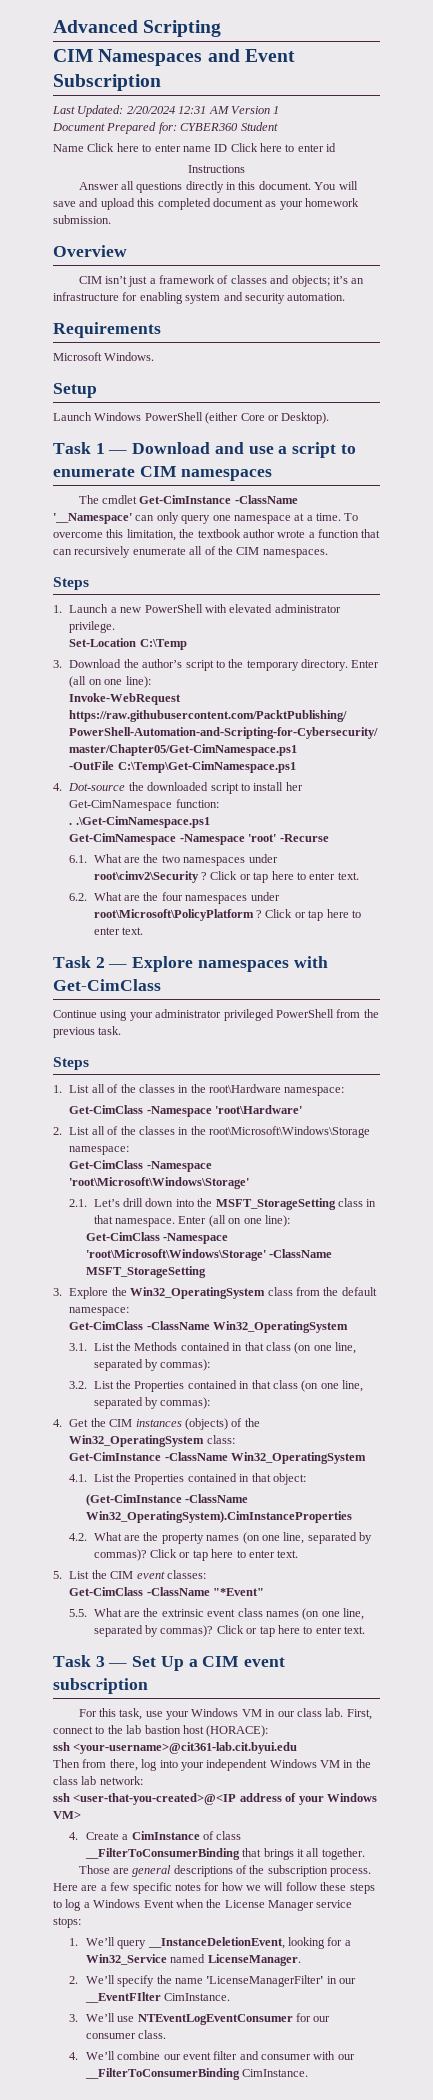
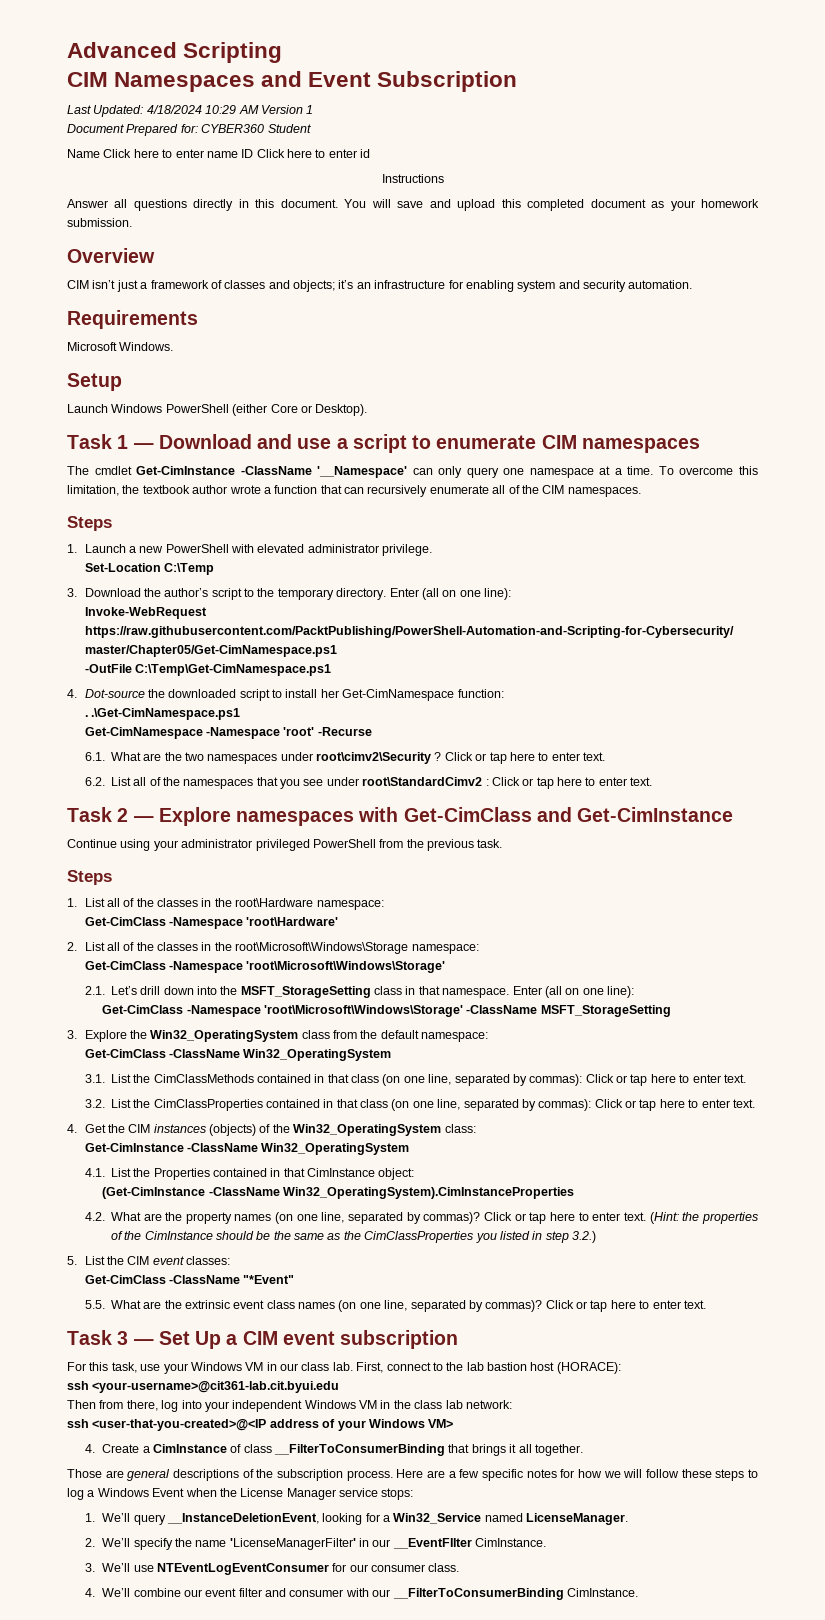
[126,106,207,114] 2/20/2024 12:31 -> [146,105,237,114] 4/18/2024 10:29
[93,892,280,904] [93,909,263,921] What are the four namespaces under root\Microsoft\PolicyPlatform ? -> [110,777,489,789] List all of the namespaces that you see under root\StandardCimv2 :
(161, 985) none -> [536,807,734,822] and Get-CimInstance
[134,1342,178,1351] Methods -> [153,1074,254,1083] CimClassMethods
(211, 1365) none -> [585,1074,746,1086] Click or tap here to enter text.
[134,1381,185,1392] Properties -> [153,1099,263,1111] CimClassProperties
(211, 1403) none -> [594,1099,755,1111] Click or tap here to enter text.
(271, 1477) none -> [307,1168,376,1177] CimInstance
(299, 1554) none -> [649,1212,759,1224] [110,1231,597,1243] (Hint: the properties of the CimInstance should be the same as the CimClassProperties you listed in step 3.2.)

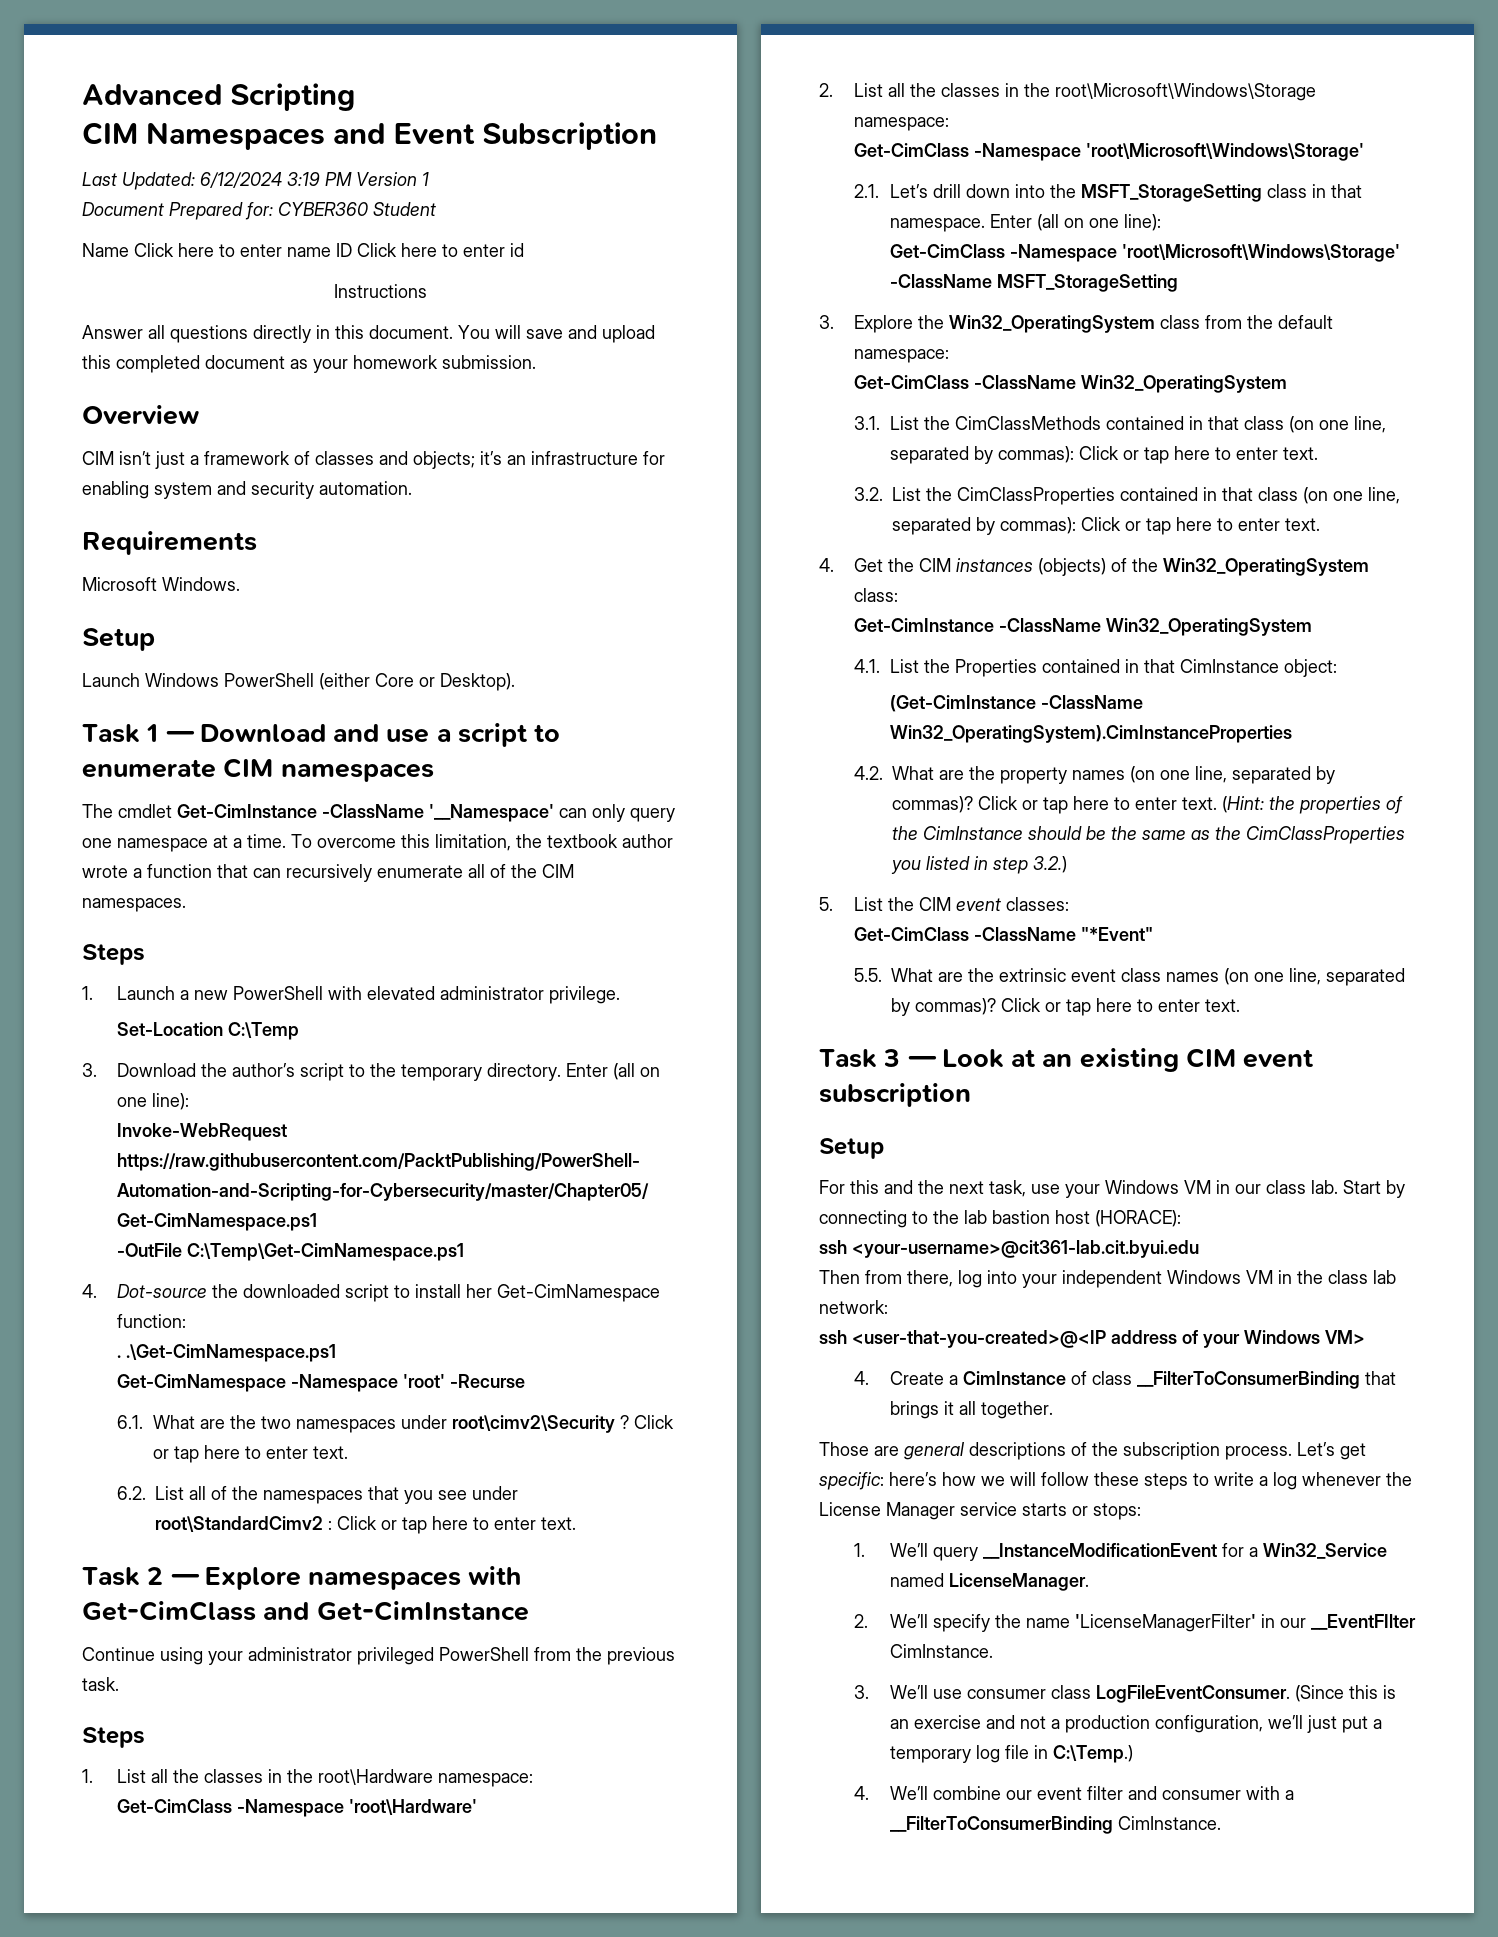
[146,105,259,114] 4/18/2024 10:29 AM -> [200,172,352,188] 6/12/2024 3:19 PM
[123,898,135,907] of -> (169, 1776) none
[123,942,135,951] of -> (906, 90) none
[158,1331,238,1349] Set Up a -> [941,1048,1179,1072] Look at an existing
(459, 1339) none -> [819,1138,884,1159] // Setup
(109, 1366) none -> [884,1180,984,1194] and the next
[356,1362,431,1373] First, connect -> [1343,1180,1405,1198] [819,1210,907,1228] Start by connecting
[396,1469,575,1481] Here are a few specific notes for -> [1297,1442,1366,1460] [819,1472,937,1490] Let’s get specific: here’s
[67,1488,217,1500] log a Windows Event when -> [1214,1472,1381,1490] write a log whenever
(378, 1492) none -> [1022,1503,1088,1516] starts or
[166,1513,363,1525] __InstanceDeletionEvent, looking -> [982,1543,1217,1559] __InstanceModificationEvent
[156,1563,460,1575] NTEventLogEventConsumer for our consumer class. -> [966,1685,1396,1703] [889,1715,1382,1733] [889,1745,1133,1763] consumer class LogFileEventConsumer. (Since this is an exercise and not a production configuration, we’ll just put a temporary log file in C:\Temp.)
[372,1589,391,1597] our -> [1284,1790,1294,1800] a

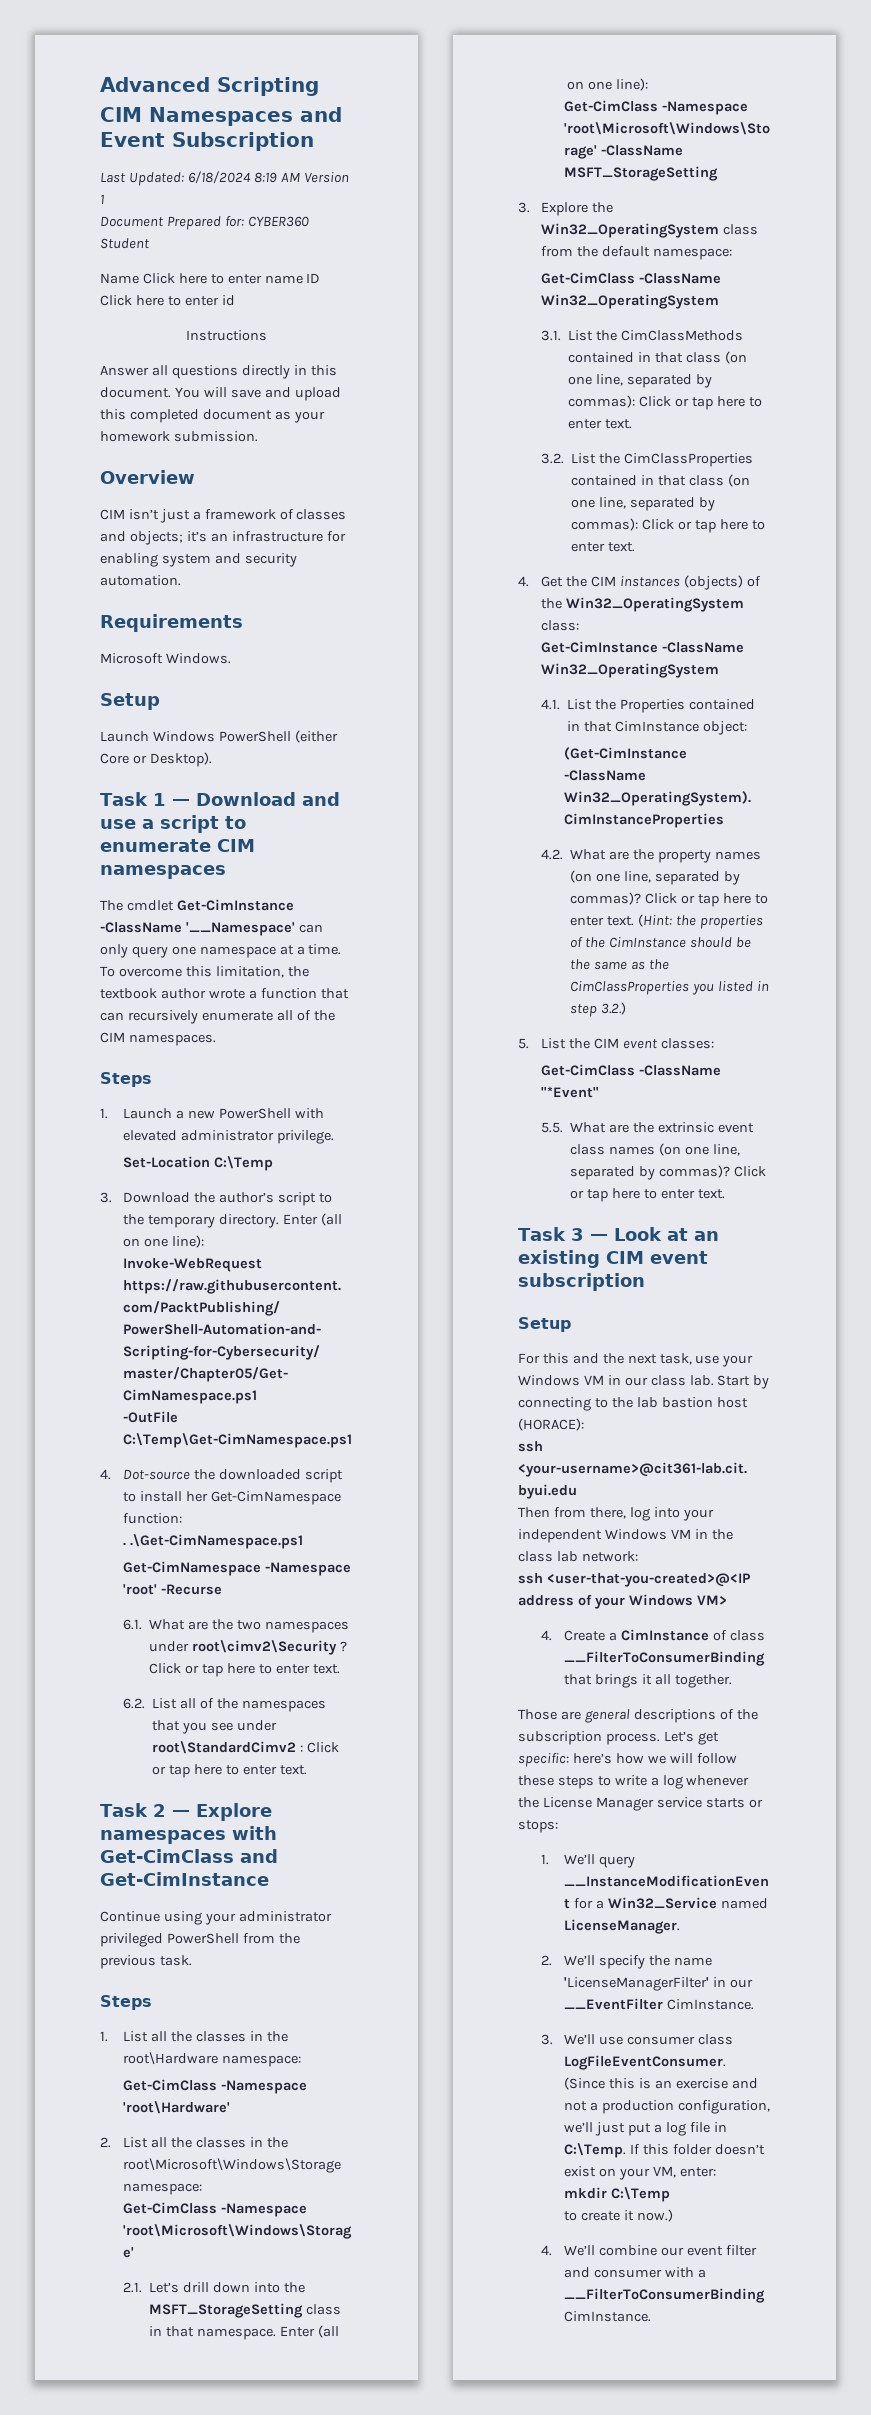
[200,172,352,188] 6/12/2024 3:19 PM -> [187,171,300,184] 6/18/2024 8:19 AM
[1310,1614,1416,1630] __EventFIlter -> [564,1998,664,2010] __EventFilter
[889,1746,971,1763] temporary -> (663, 2128) none
[1052,1745,1133,1763] C:\Temp.) -> [564,2143,766,2158] [564,2166,717,2180] [564,2187,671,2202] [564,2209,674,2222] C:\Temp. If this folder doesn’t exist on your VM, enter: // mkdir C:\Temp // to create it now.)

